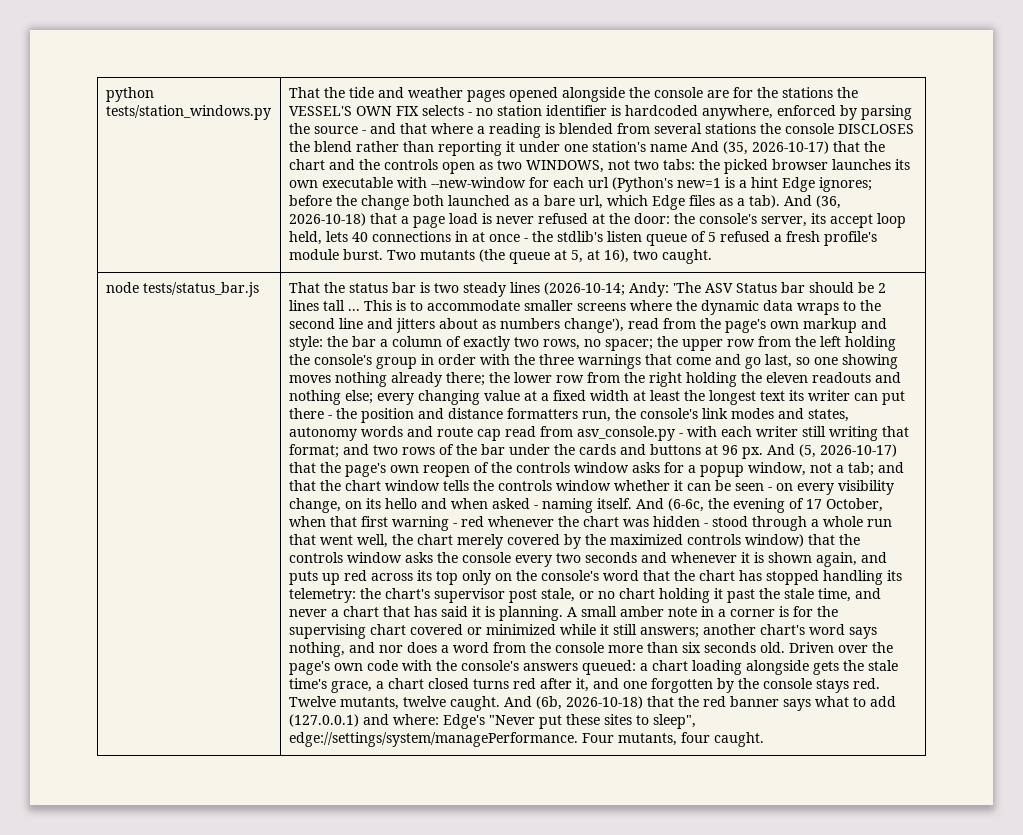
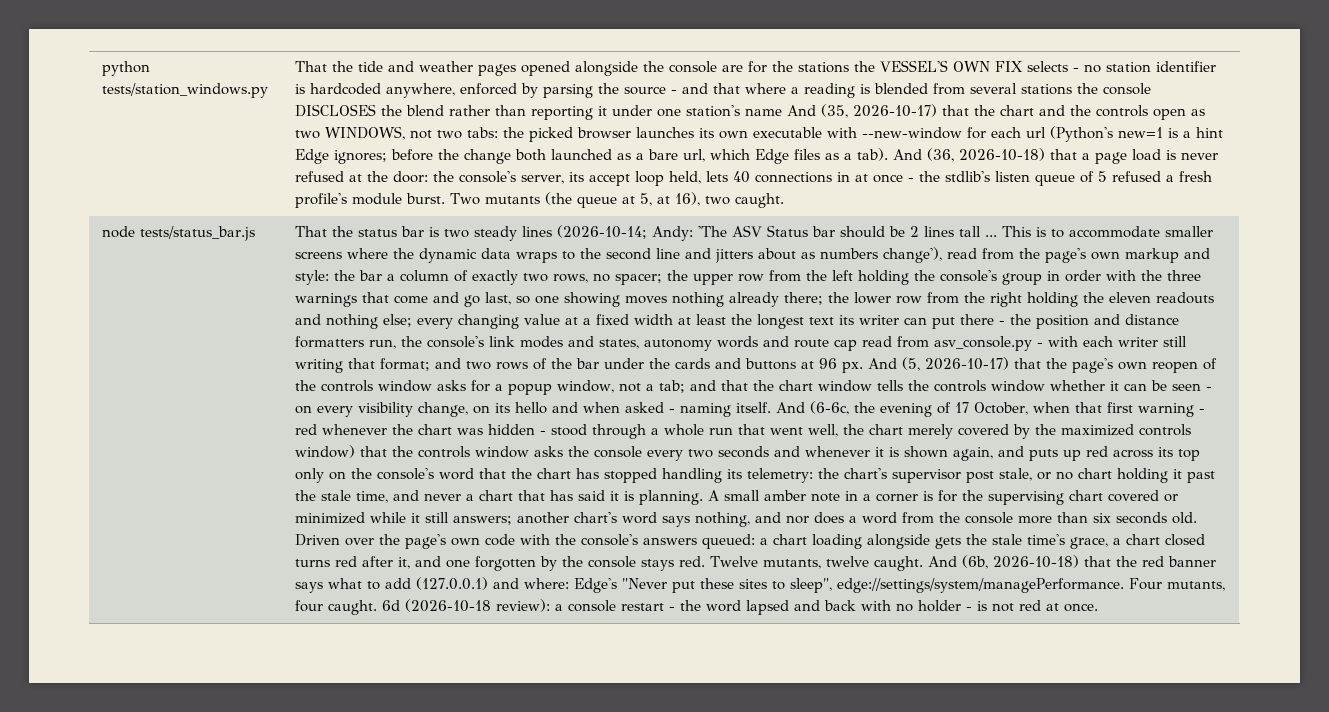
(764, 739) none -> [381,599,1098,615] 6d (2026-10-18 review): a console restart - the word lapsed and back with no holder - is not red at once.

